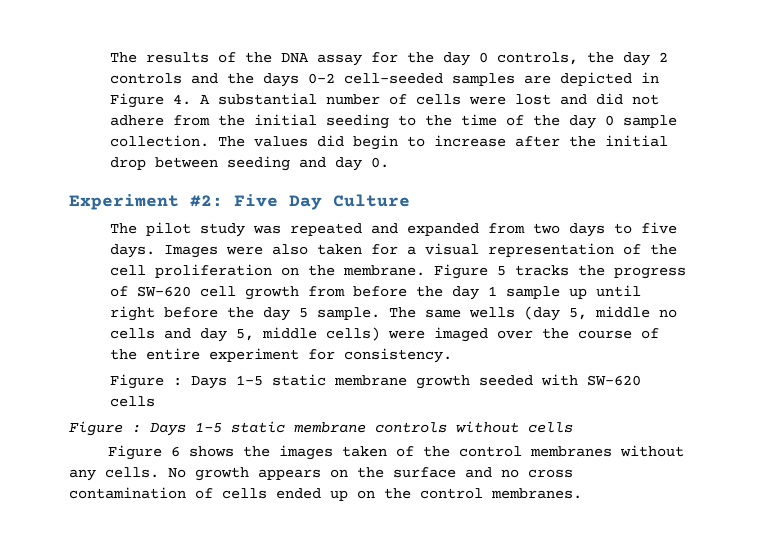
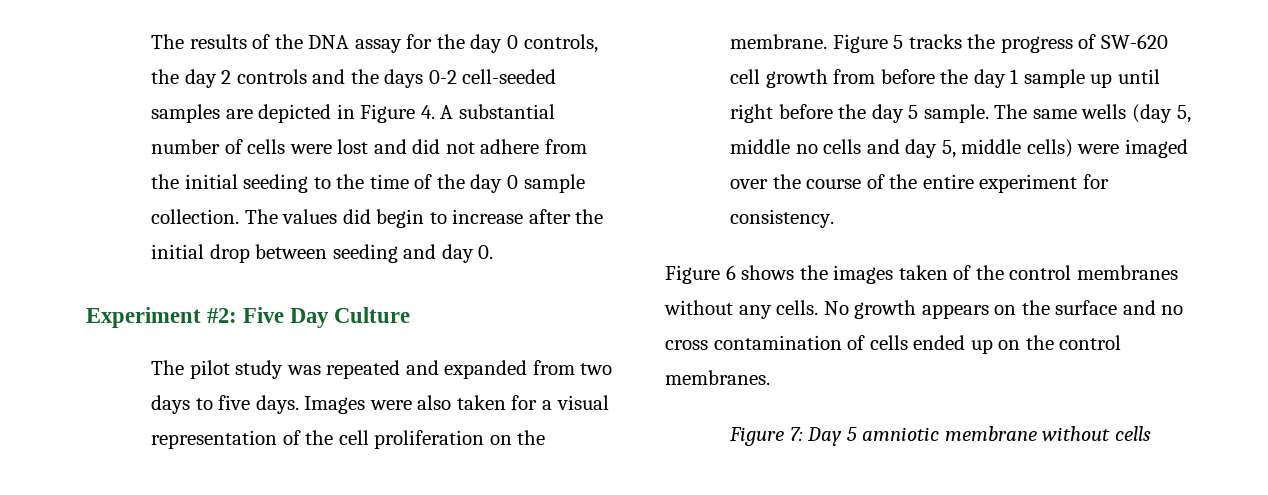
[110,374,642,389] [110,396,156,407] [69,421,573,436] // Figure : Days 1-5 static membrane growth seeded with SW-620 cells // Figure : Days 1-5 static membrane controls without cells -> (835, 218) none
(582, 493) none -> [729,426,1151,446] // Figure 7: Day 5 amniotic membrane without cells

